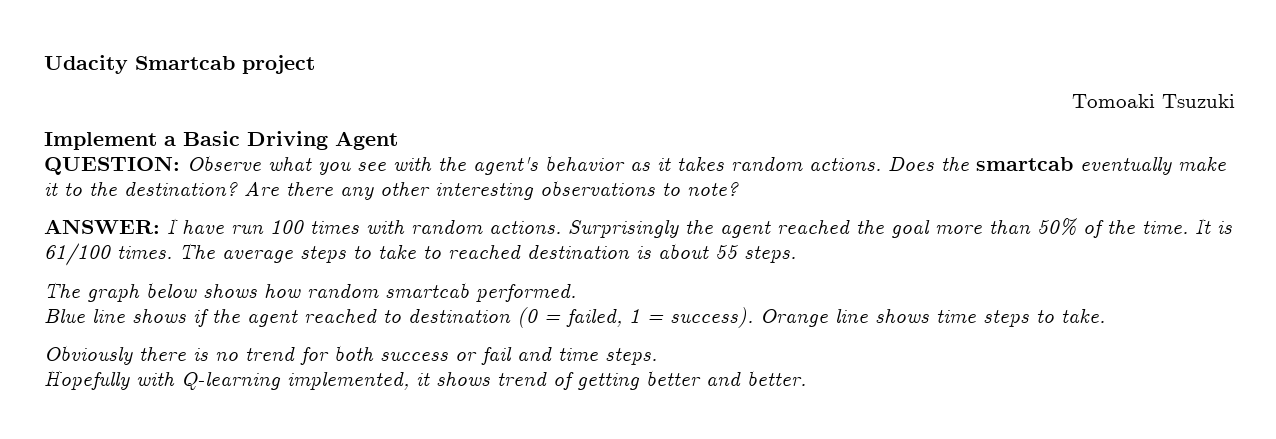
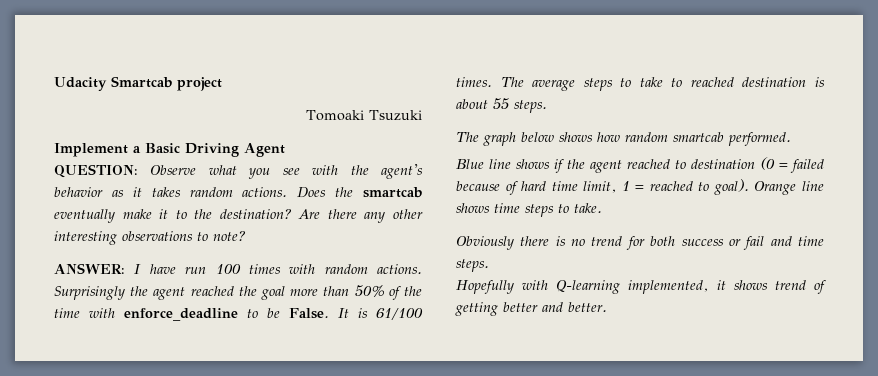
[1142,220,1188,234] time. -> [54,308,329,321] time with enforce_deadline to be False.
[566,307,753,328] failed, 1 = success). -> [790,159,824,173] [456,179,749,195] failed because of hard time limit, 1 = reached to goal).

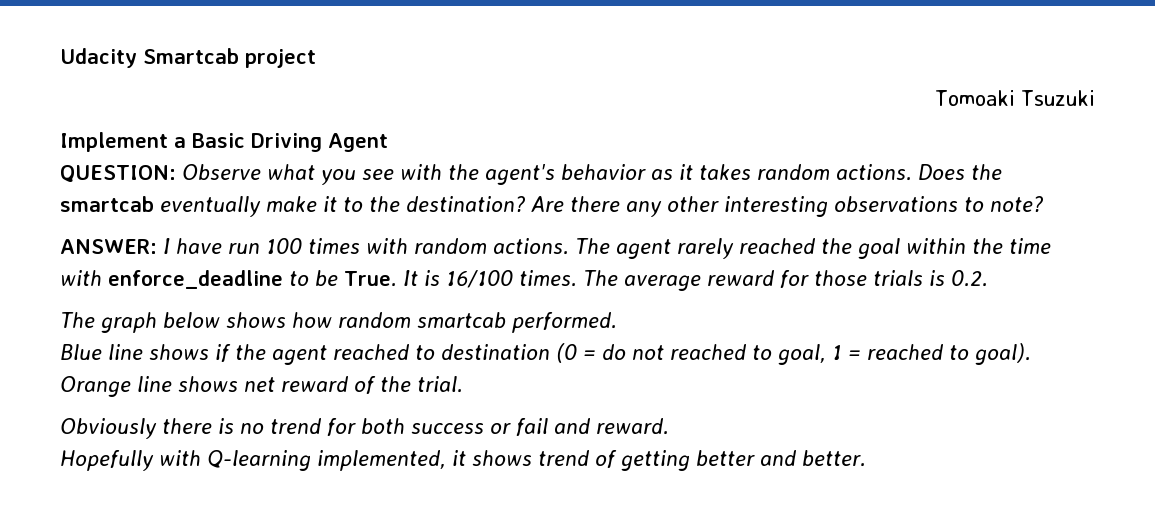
[54,285,401,300] Surprisingly the agent reached the goal more than 50% of -> [575,238,966,259] The agent rarely reached the goal within
[289,308,329,319] False. -> [344,271,397,287] True.
[376,308,423,320] 61/100 -> [445,270,513,288] 16/100
[583,77,825,91] [456,98,547,113] steps to take to reached destination is about 55 steps. -> [706,270,988,288] reward for those trials is 0.2.
[790,159,824,173] [456,181,617,195] failed because of hard time limit, -> [602,344,826,365] do not reached to goal,
[494,203,602,217] time steps to take. -> [244,376,463,394] net reward of the trial.
[798,236,824,246] [456,259,489,272] time steps. -> [596,418,669,435] reward.

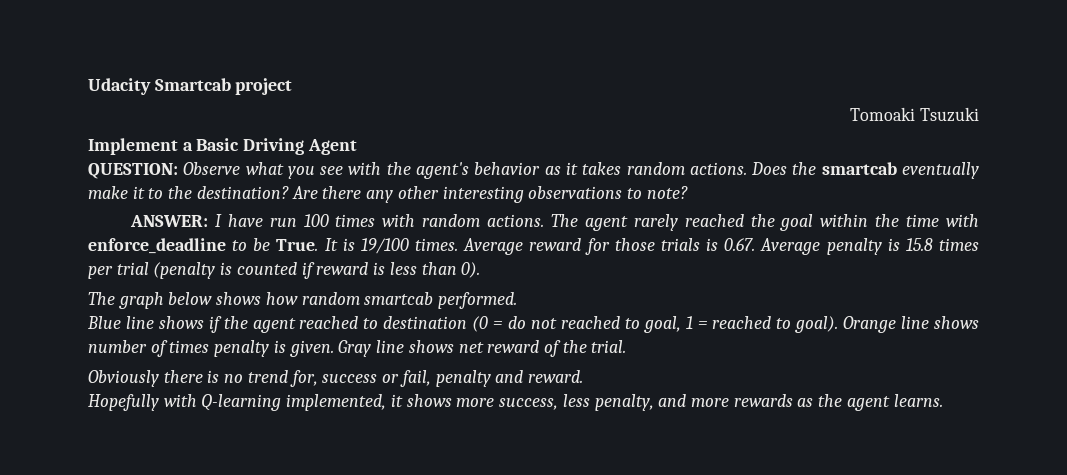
[445,270,701,291] 16/100 times. The average -> [360,238,524,255] 19/100 times. Average
[950,270,988,287] 0.2. -> [724,238,979,255] [88,262,481,279] 0.67. Average penalty is 15.8 times per trial (penalty is counted if reward is less than 0).
(238, 384) none -> [88,340,454,357] number of times penalty is given. Gray line shows
[327,418,548,436] for both success or fail -> [289,370,491,387] for, success or fail, penalty
[538,450,866,471] trend of getting better and better. -> [456,394,943,411] more success, less penalty, and more rewards as the agent learns.

